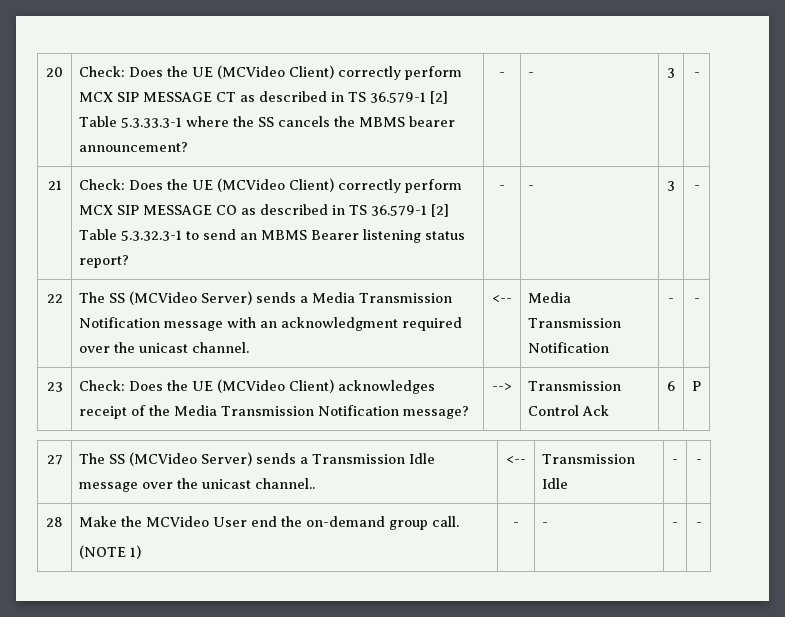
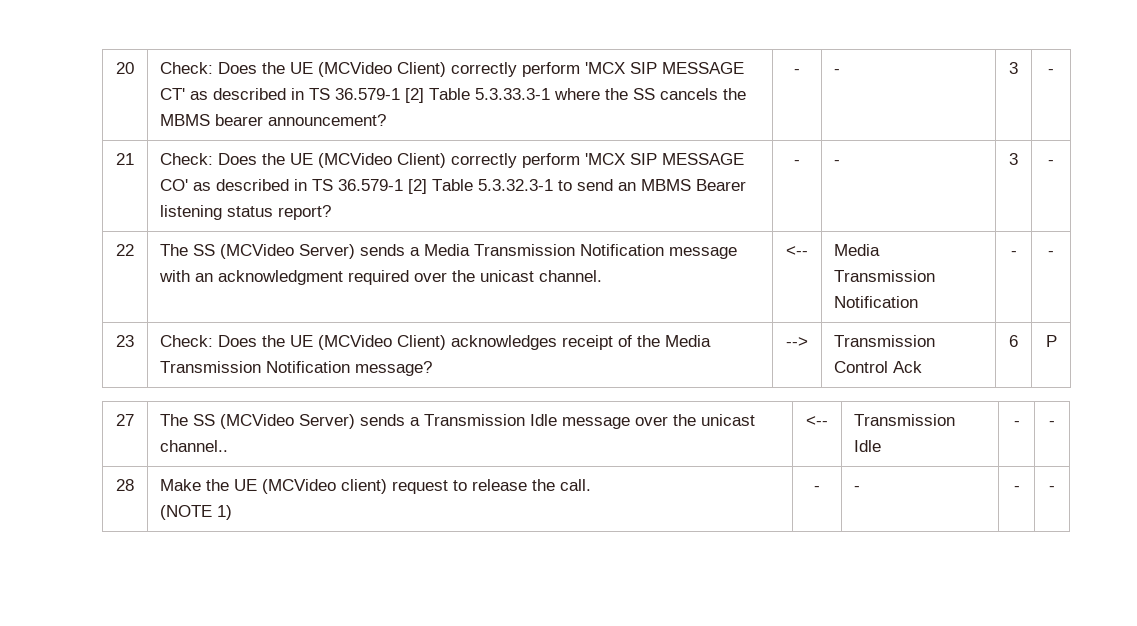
[79,92,237,102] MCX SIP MESSAGE CT -> [585,62,745,74] [160,88,186,100] 'MCX SIP MESSAGE CT'
[79,205,238,215] MCX SIP MESSAGE CO -> [585,153,745,165] [160,179,189,191] 'MCX SIP MESSAGE CO'
[146,516,429,530] MCVideo User end the on-demand group -> [234,479,556,494] UE (MCVideo client) request to release the

